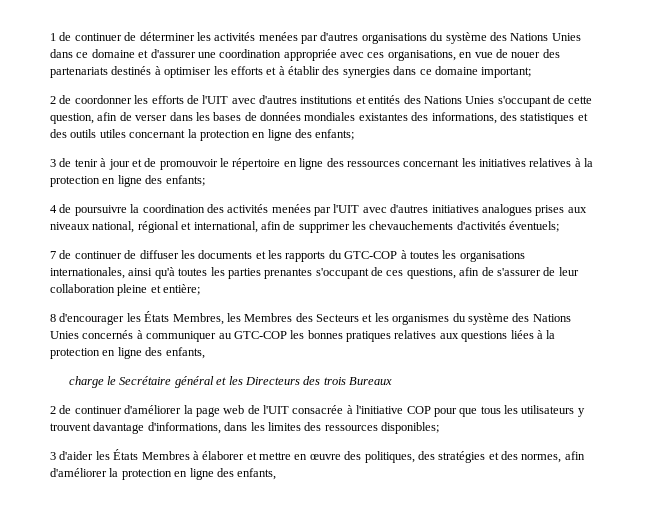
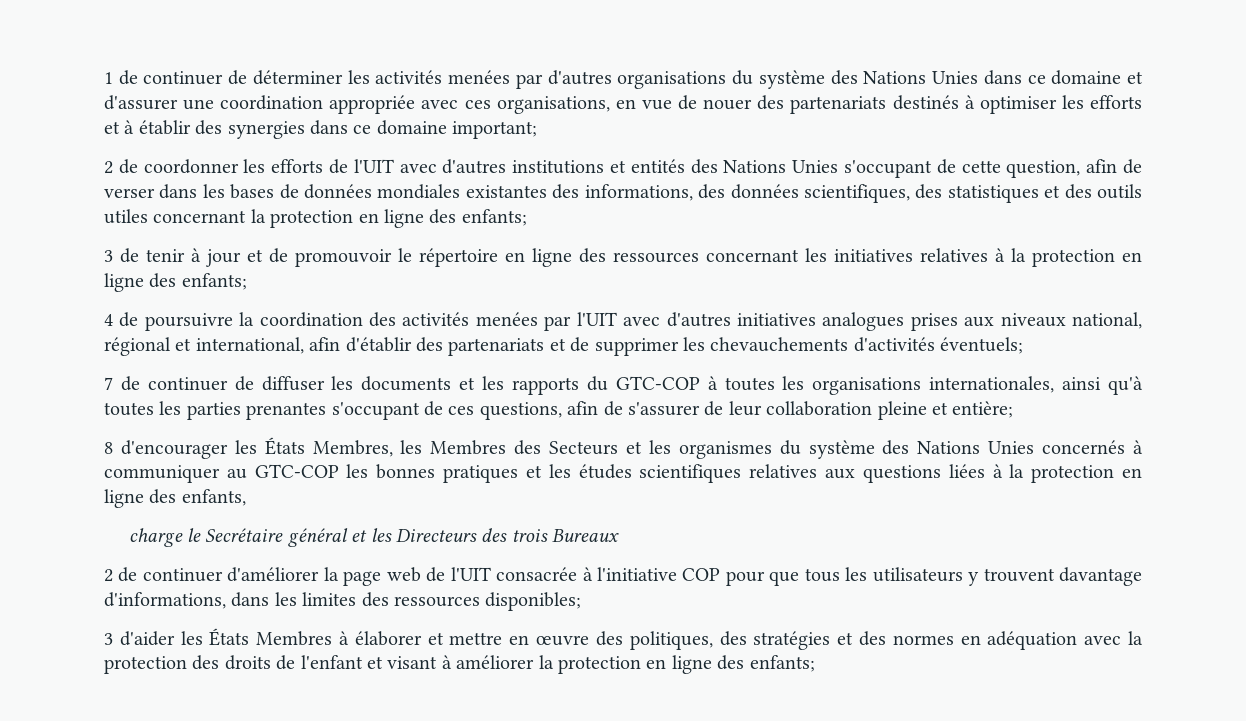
(517, 116) none -> [730,184,943,203] données scientifiques, des
(281, 225) none -> [345,337,566,356] d'établir des partenariats et
(391, 336) none -> [525,464,742,483] et les études scientifiques
[521,451,585,463] [50,468,277,480] normes, afin d'améliorer la protection en ligne des enfants, -> [892,631,1144,650] [104,655,815,674] normes en adéquation avec la protection des droits de l'enfant et visant à améliorer la protection en ligne des enfants;

